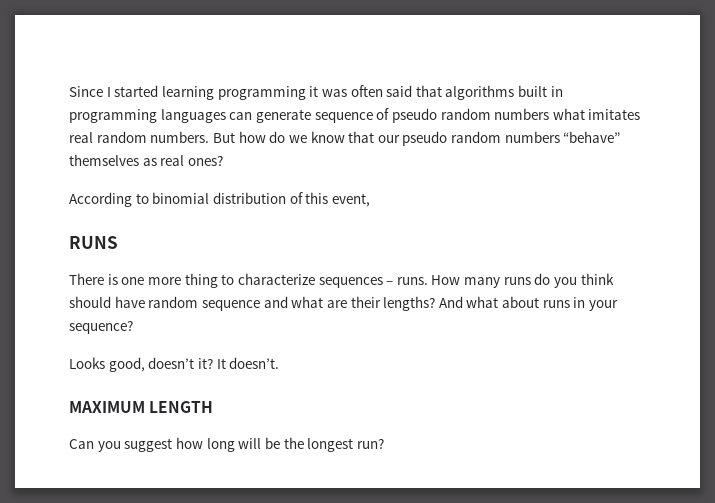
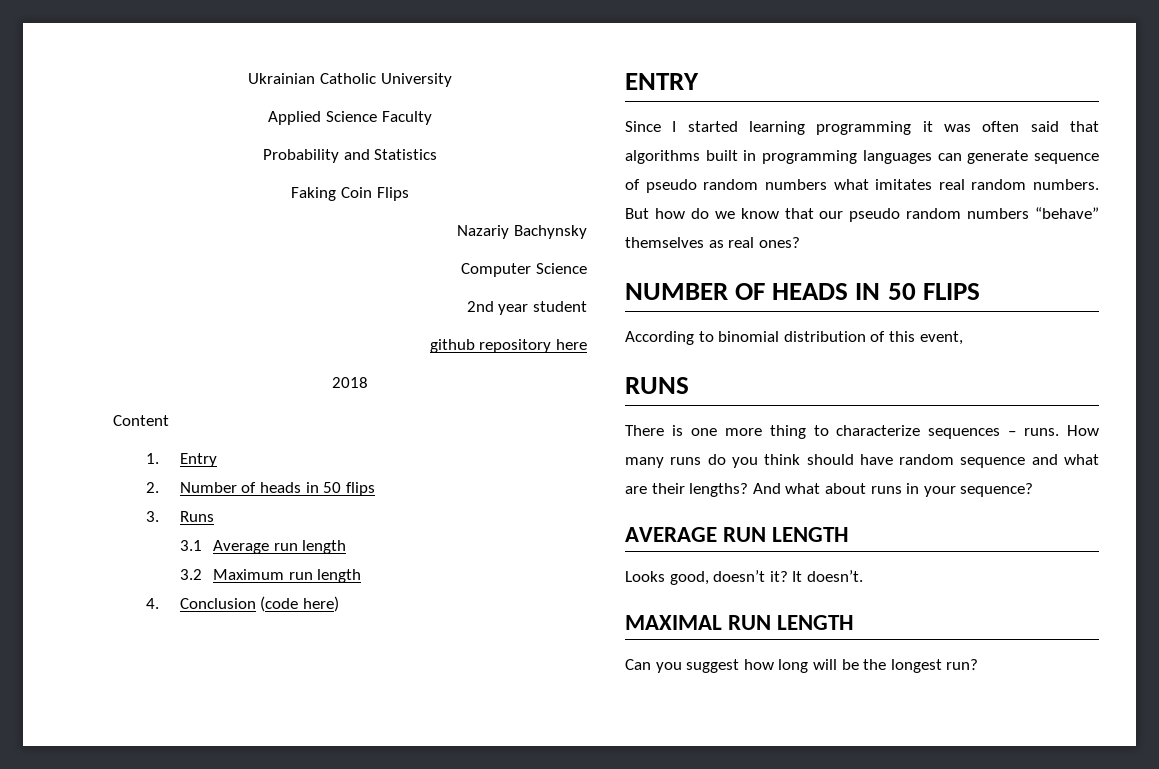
(69, 91) none -> [248,73,452,87] [268,111,432,125] [262,149,438,163] [291,187,409,201] [457,225,587,239] [461,263,587,277] [466,301,587,315] [429,339,587,353] [332,377,368,388] [113,415,169,426] [146,453,217,467] [146,482,375,496] [146,511,214,522] [179,540,347,554] [179,569,362,583] [146,596,339,612] [625,73,699,90] Ukrainian Catholic University // Applied Science Faculty // Probability and Statistics // Faking Coin Flips // Nazariy Bachynsky // Computer Science // 2nd year student // github repository here // 2018 // Content // 1. Entry // 2. Number of heads in 50 flips // 3. Runs // 3.1 Average run length // 3.2 Maximum run length // 4. Conclusion (code here) // ENTRY //
(223, 160) none -> [625,283,980,300] // NUMBER OF HEADS IN 50 FLIPS
(133, 327) none -> [625,527,850,542] // AVERAGE RUN LENGTH
[69,401,145,413] MAXIMUM -> [625,615,772,630] MAXIMAL RUN

